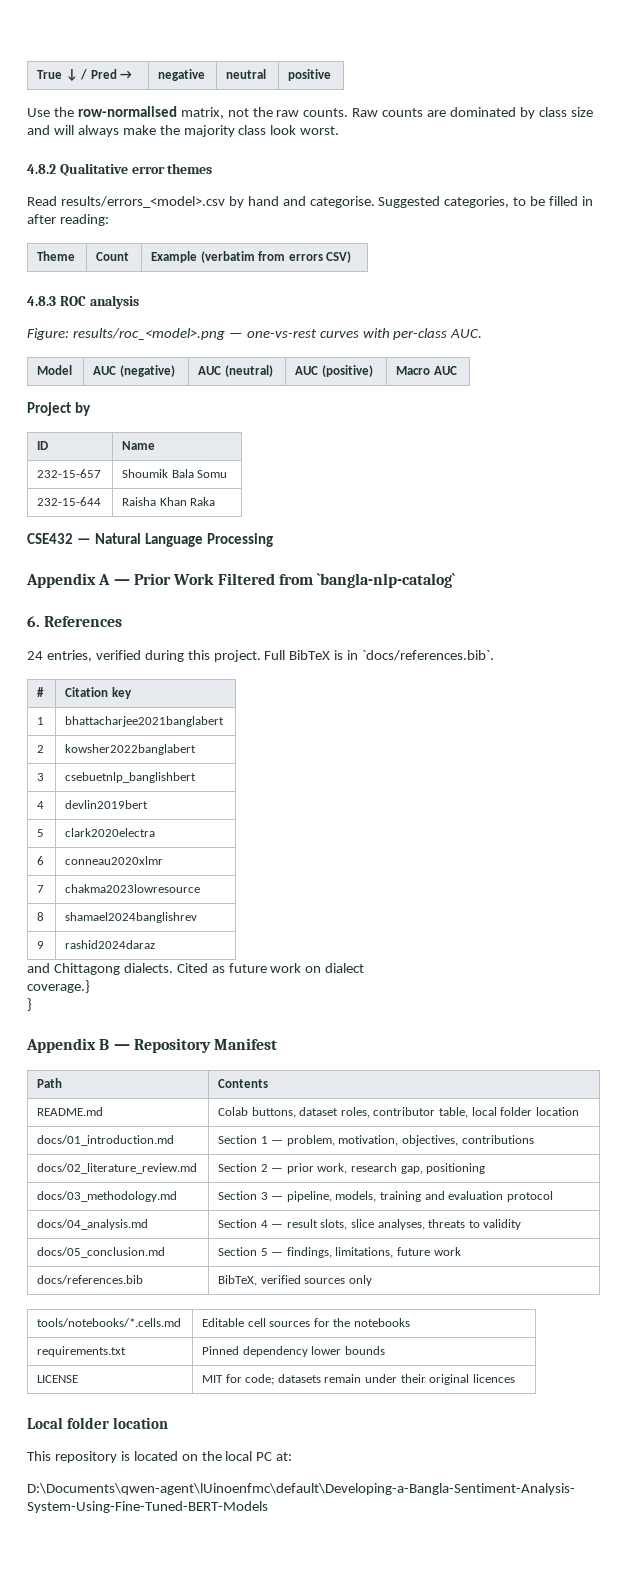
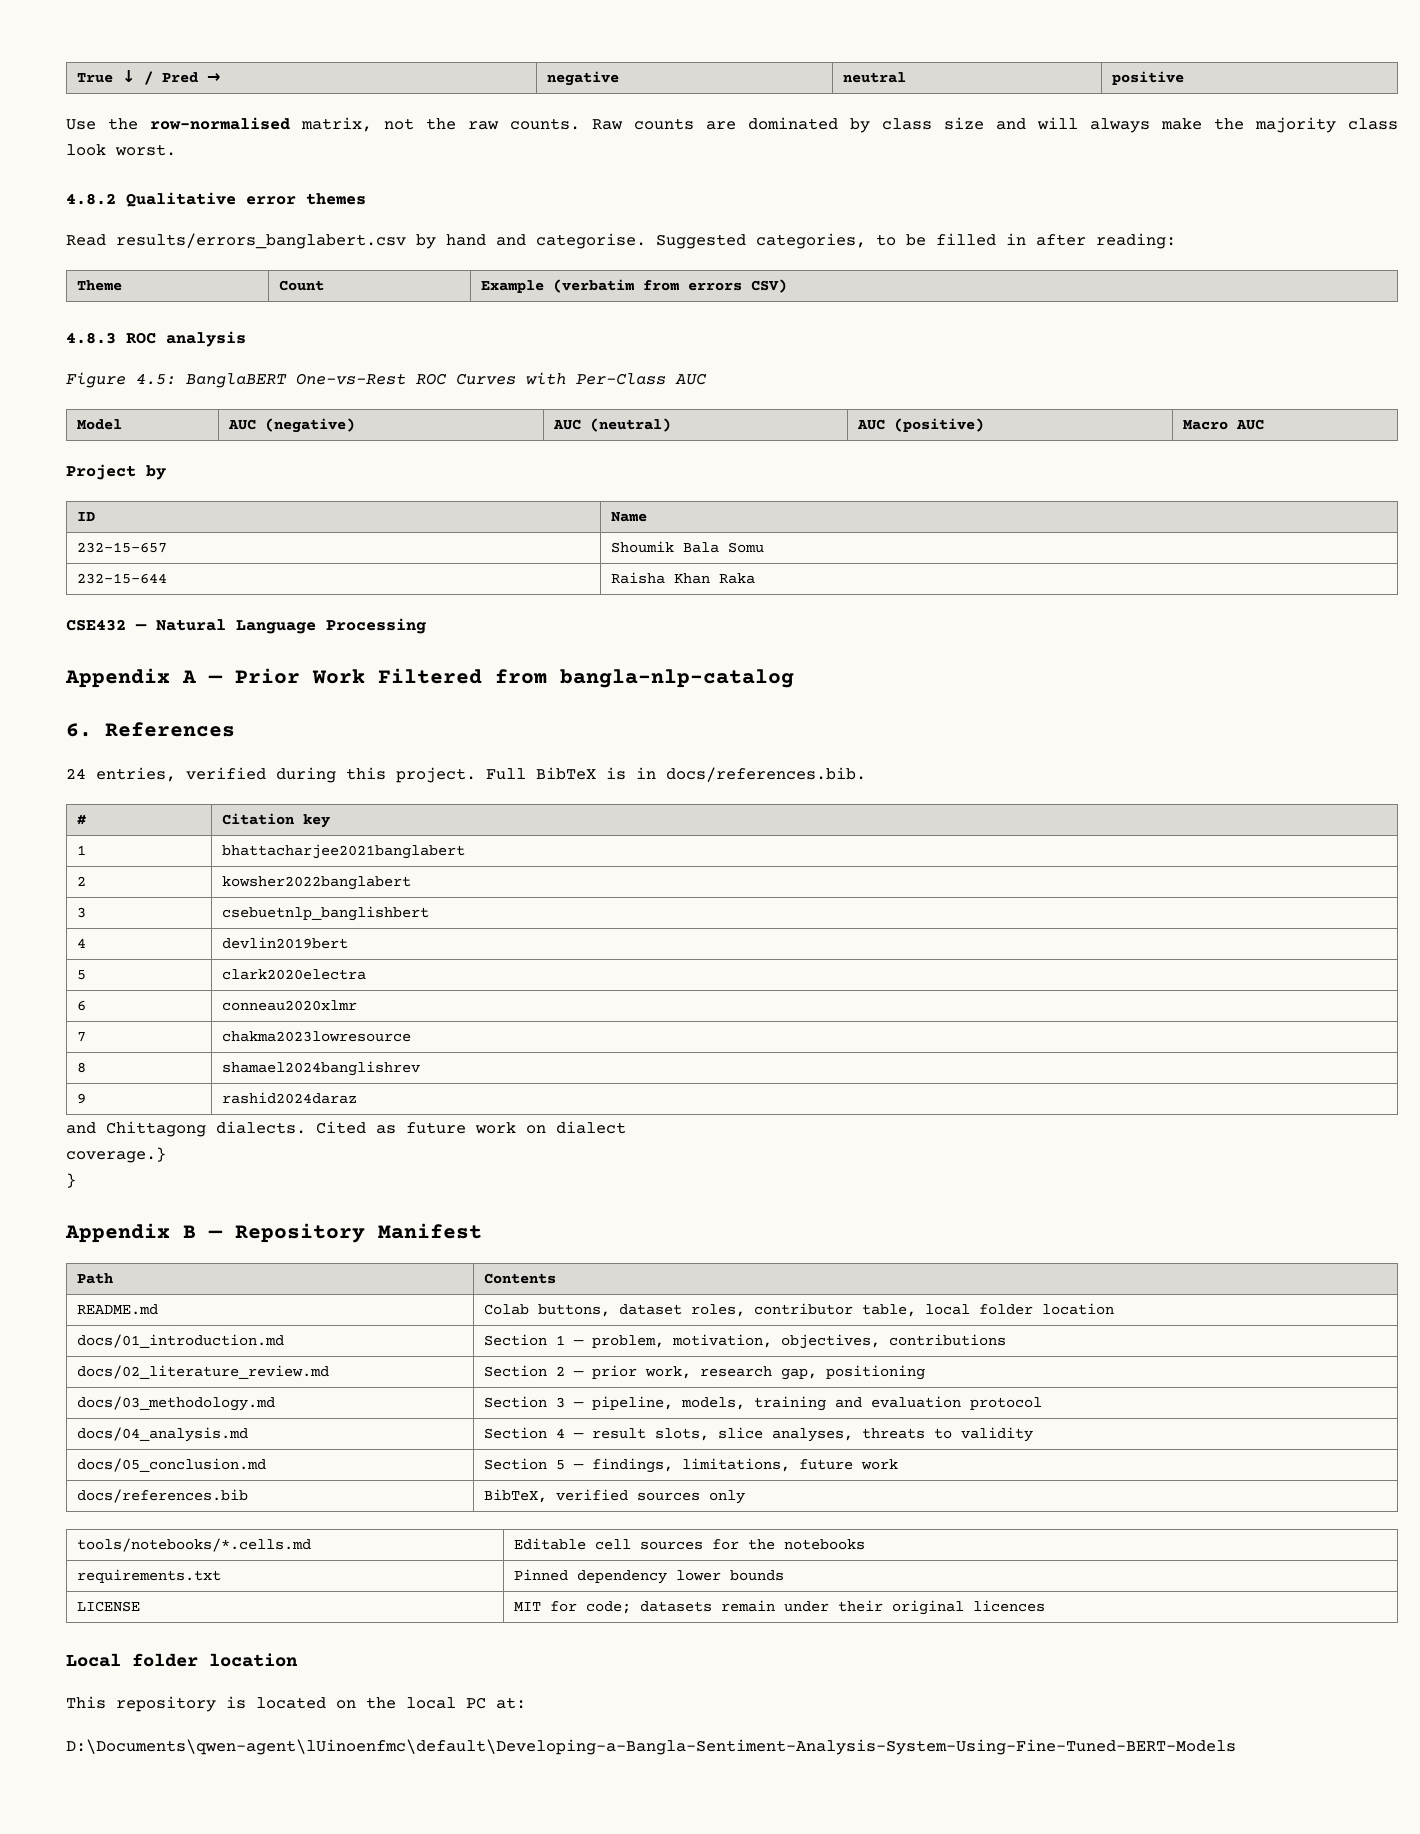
[60,196,225,208] results/errors_<model>.csv -> [116,233,406,249] results/errors_banglabert.csv
[27,328,483,340] Figure: results/roc_<model>.png — one-vs-rest curves with per-class AUC. -> [66,372,707,388] Figure 4.5: BanglaBERT One-vs-Rest ROC Curves with Per-Class AUC
[317,573,456,588] `bangla-nlp-catalog` -> [560,669,794,688] bangla-nlp-catalog
[362,650,495,661] `docs/references.bib`. -> [666,767,866,782] docs/references.bib.

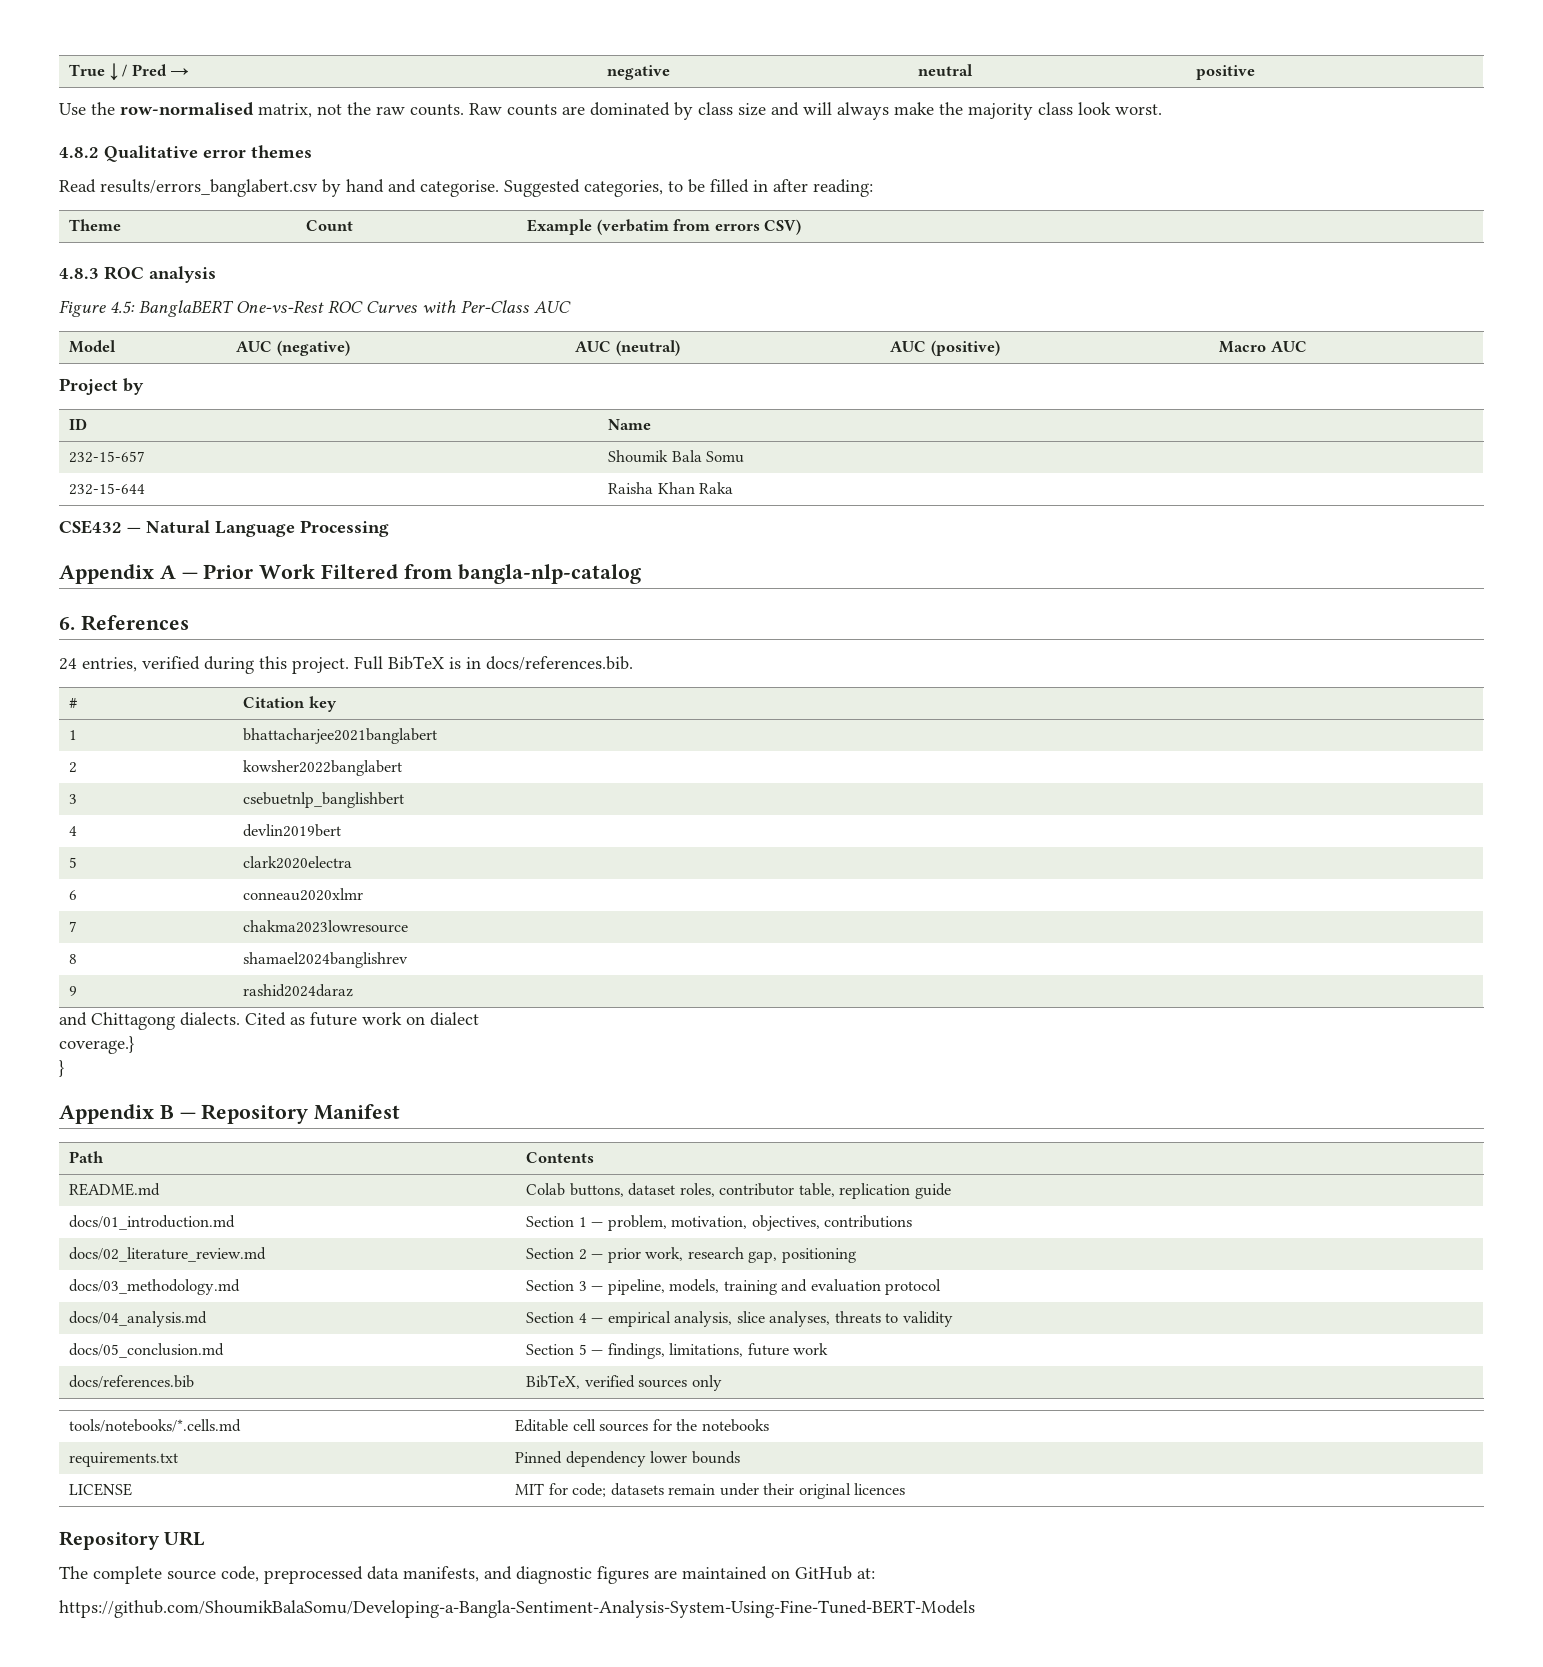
[925,1303,1115,1315] local folder location -> [839,1183,951,1199] replication guide
[592,1428,710,1441] result slots, -> [607,1311,733,1327] empirical analysis,
[66,1653,298,1667] [66,1696,486,1712] Local folder location // This repository is located on the local PC -> [59,1531,206,1550] [59,1566,852,1584] Repository URL // The complete source code, preprocessed data manifests, and diagnostic figures are maintained on GitHub
[66,1739,1236,1755] D:\Documents\qwen-agent\lUinoenfmc\default\Developing-a-Bangla-Sentiment-Analysis-System-Using-Fine-Tuned-BERT-Models -> [59,1600,975,1618] https://github.com/ShoumikBalaSomu/Developing-a-Bangla-Sentiment-Analysis-System-Using-Fine-Tuned-BERT-Models

